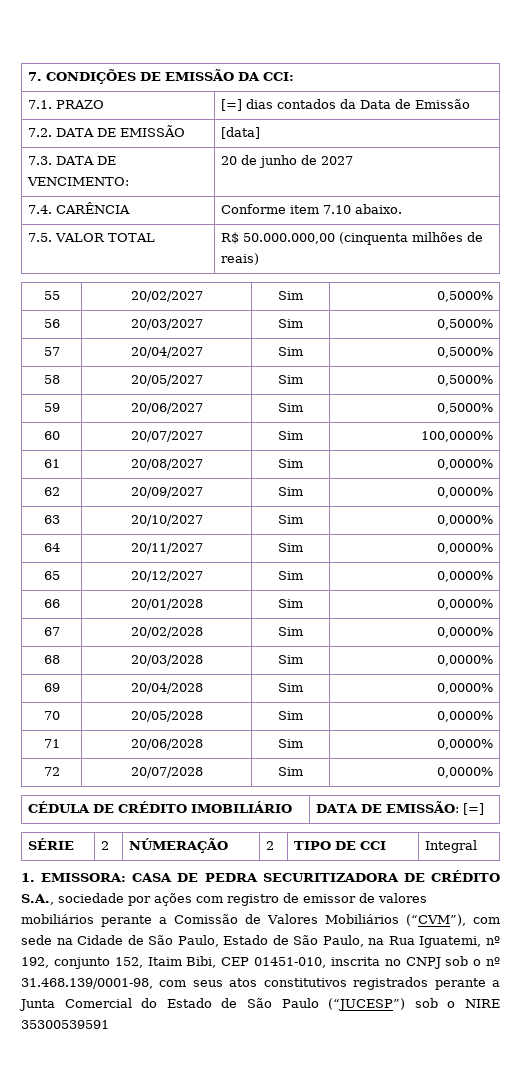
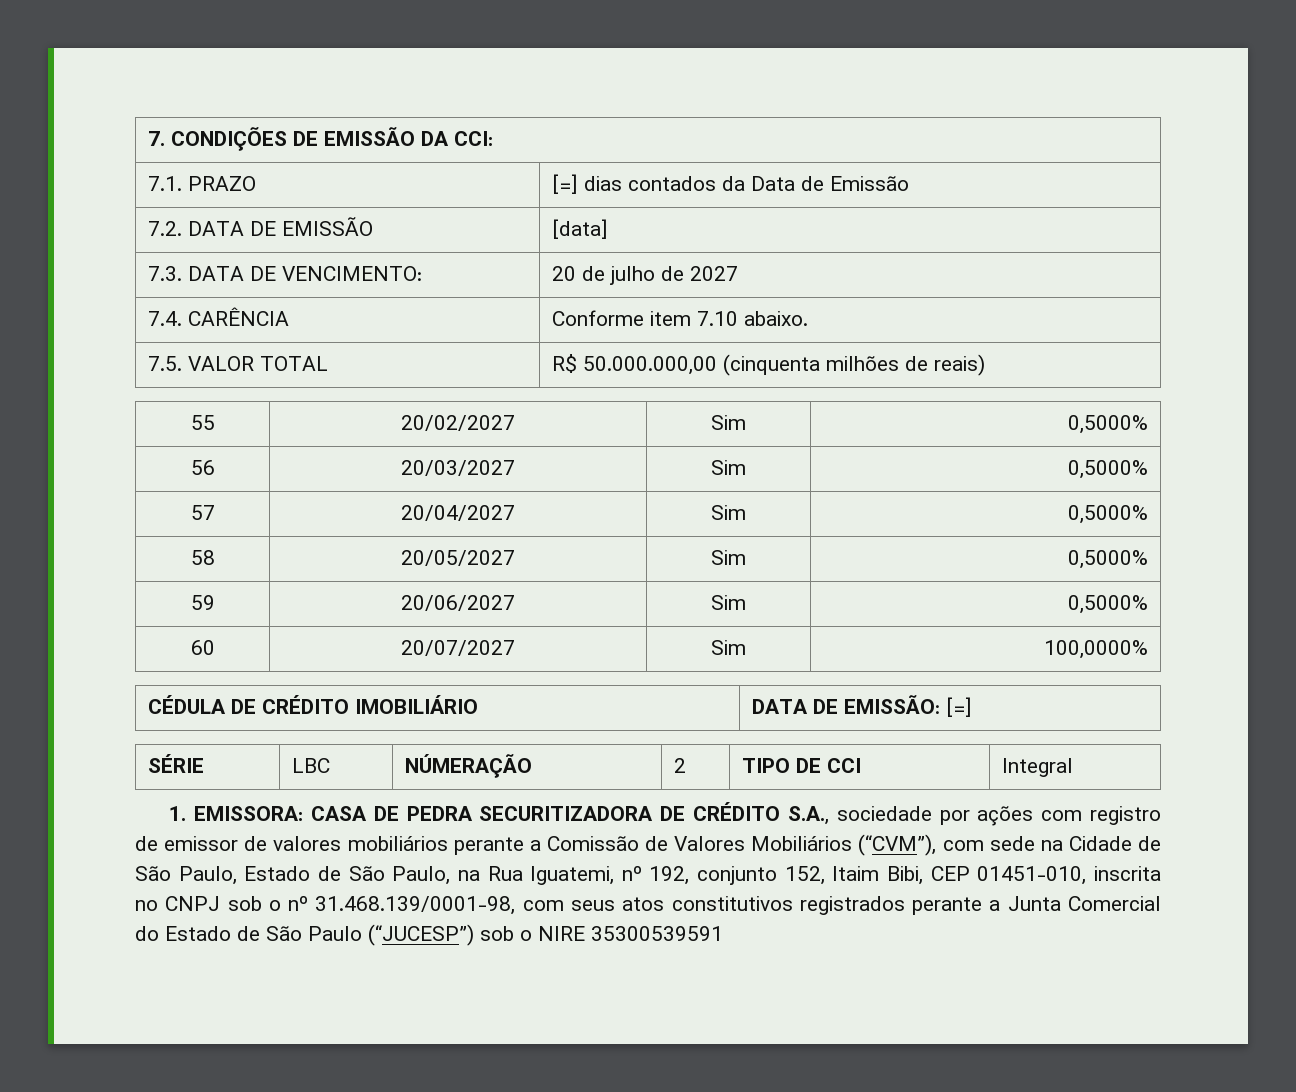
[259,155,298,168] junho -> [609,266,655,285] julho
[43,459,60,468] [130,459,203,470] [278,459,303,468] [436,459,493,470] [43,487,60,496] [130,487,203,498] [278,487,303,496] [436,487,493,498] [43,515,60,524] [130,515,203,526] [278,515,303,524] [436,515,493,526] [43,543,60,552] [130,543,203,554] [278,543,303,552] [436,543,493,554] [43,571,60,580] [130,571,203,582] [278,571,303,580] [436,571,493,582] [43,599,60,608] [130,599,203,610] [278,599,303,608] [436,599,493,610] [43,627,60,636] [130,627,203,638] [278,627,303,636] [436,627,493,638] [43,655,60,664] [130,655,203,666] [278,655,303,664] [436,655,493,666] [43,683,60,692] [130,683,203,694] [278,683,303,692] [436,683,493,694] [43,711,60,720] [130,711,203,722] [278,711,303,720] [436,711,493,722] [43,739,60,748] [130,739,203,750] [278,739,303,748] [436,739,493,750] [43,767,60,776] [130,767,203,778] [278,767,303,776] [436,767,493,778] // 61 | 20/08/2027 | Sim | 0,0000% // 62 | 20/09/2027 | Sim | 0,0000% // 63 | 20/10/2027 | Sim | 0,0000% // 64 | 20/11/2027 | Sim | 0,0000% // 65 | 20/12/2027 | Sim | 0,0000% // 66 | 20/01/2028 | Sim | 0,0000% // 67 | 20/02/2028 | Sim | 0,0000% // 68 | 20/03/2028 | Sim | 0,0000% // 69 | 20/04/2028 | Sim | 0,0000% // 70 | 20/05/2028 | Sim | 0,0000% // 71 | 20/06/2028 | Sim | 0,0000% // 72 | 20/07/2028 | Sim | 0,0000% -> (1149, 649) none
[101,841,110,850] 2 -> [291,758,330,773] LBC

